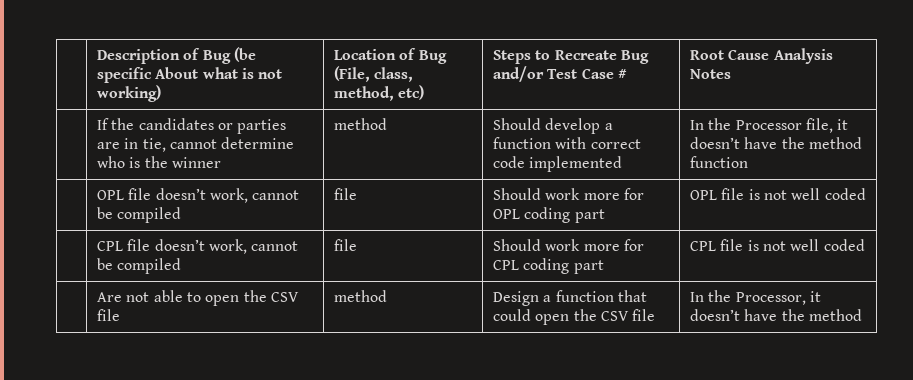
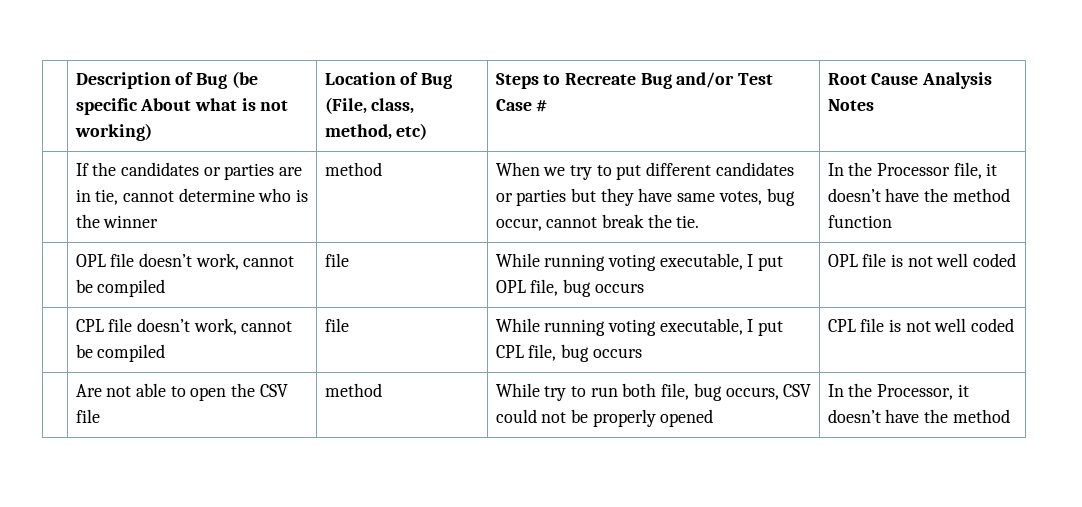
[493,118,613,134] [493,137,641,149] [493,156,623,172] Should develop a function with correct code implemented -> [495,162,794,180] [495,188,795,206] [495,214,700,231] When we try to put different candidates or parties but they have same votes, bug occur, cannot break the tie.
[493,188,644,200] [493,207,605,223] Should work more for OPL coding part -> [495,253,784,271] [495,279,644,297] While running voting executable, I put OPL file, bug occurs
[493,239,644,251] [493,258,604,274] Should work more for CPL coding part -> [495,318,784,336] [495,344,642,362] While running voting executable, I put CPL file, bug occurs
[493,290,647,306] [493,309,656,325] Design a function that could open the CSV file -> [495,383,812,401] [495,409,714,427] While try to run both file, bug occurs, CSV could not be properly opened

